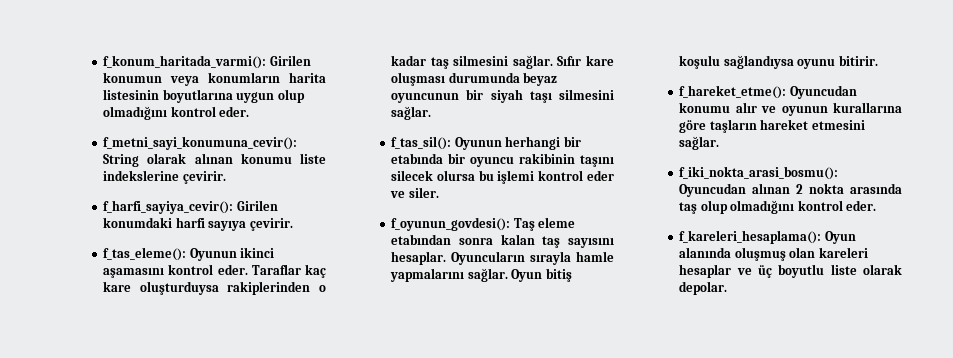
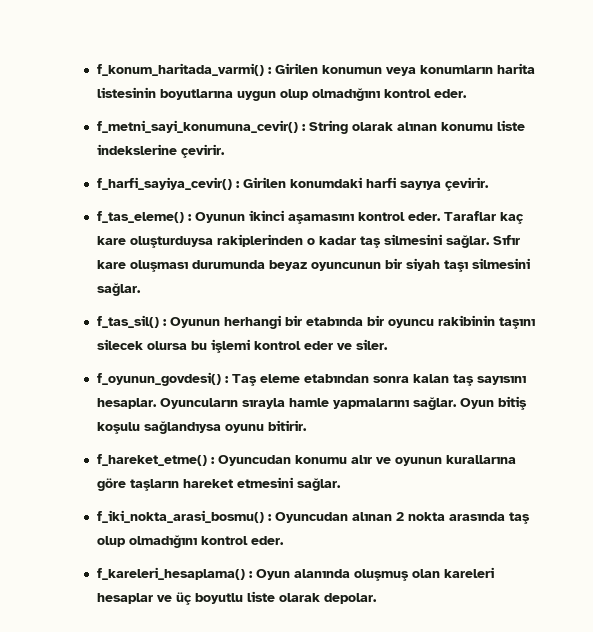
[103,55,267,69] f_konum_haritada_varmi(): -> [96,63,272,76] f_konum_haritada_varmi() :
[103,136,298,150] f_metni_sayi_konumuna_cevir(): -> [96,120,306,133] f_metni_sayi_konumuna_cevir() :
[103,200,234,214] f_harfi_sayiya_cevir(): -> [96,177,240,190] f_harfi_sayiya_cevir() :
[103,247,187,261] f_tas_eleme(): -> [96,211,192,223] f_tas_eleme() :
[391,136,452,150] f_tas_sil(): -> [96,315,167,328] f_tas_sil() :
[391,217,511,231] f_oyunun_govdesi(): -> [96,372,229,386] f_oyunun_govdesi() :
[679,85,787,99] f_hareket_etme(): -> [96,454,215,466] f_hareket_etme() :
[679,166,839,180] f_iki_nokta_arasi_bosmu(): -> [96,510,272,523] f_iki_nokta_arasi_bosmu() :
[679,230,822,244] f_kareleri_hesaplama(): -> [96,567,253,580] f_kareleri_hesaplama() :

